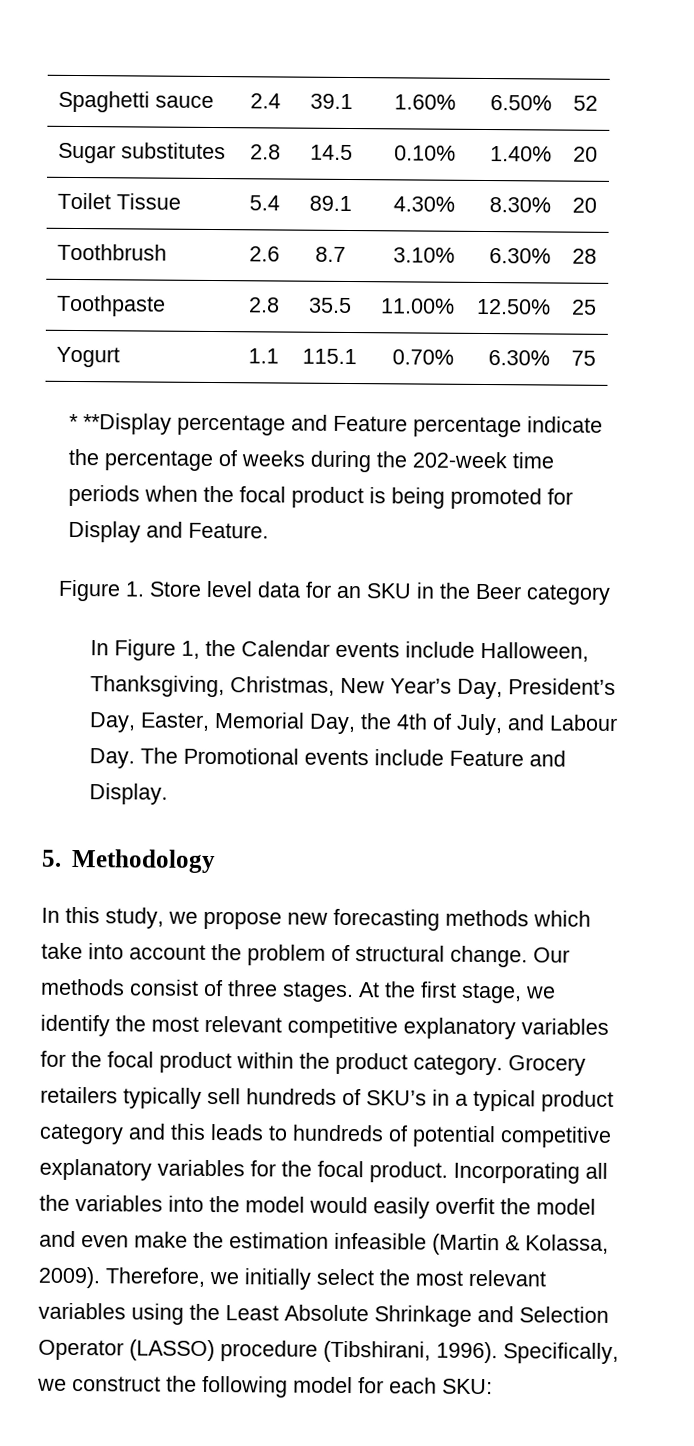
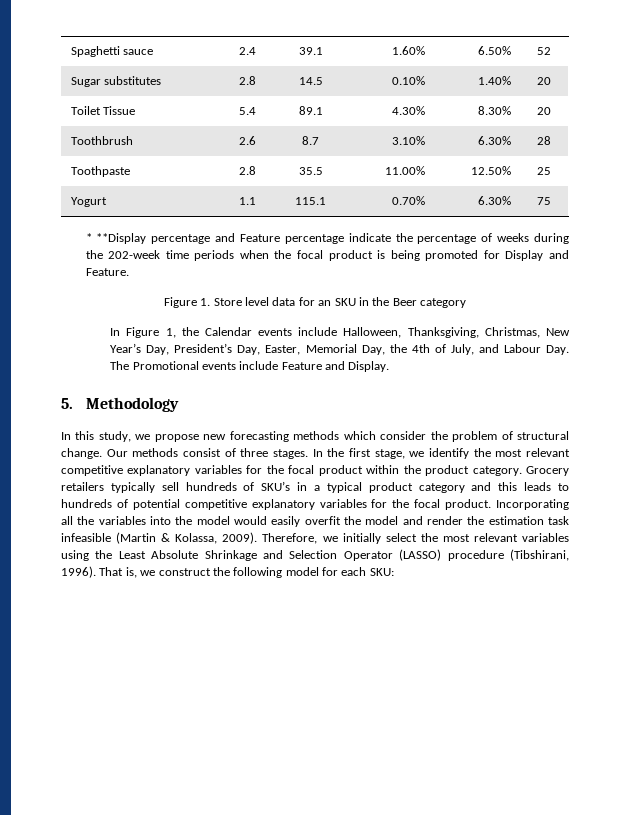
[41,942,206,960] take into account -> [380,431,427,440] consider
[358,982,380,998] At -> [312,449,323,457] In
[81,1231,188,1248] even make -> [426,516,463,525] render
(329, 1240) none -> [547,516,569,525] task
[503,1342,619,1365] Specifically, -> [99,567,137,578] That is,

